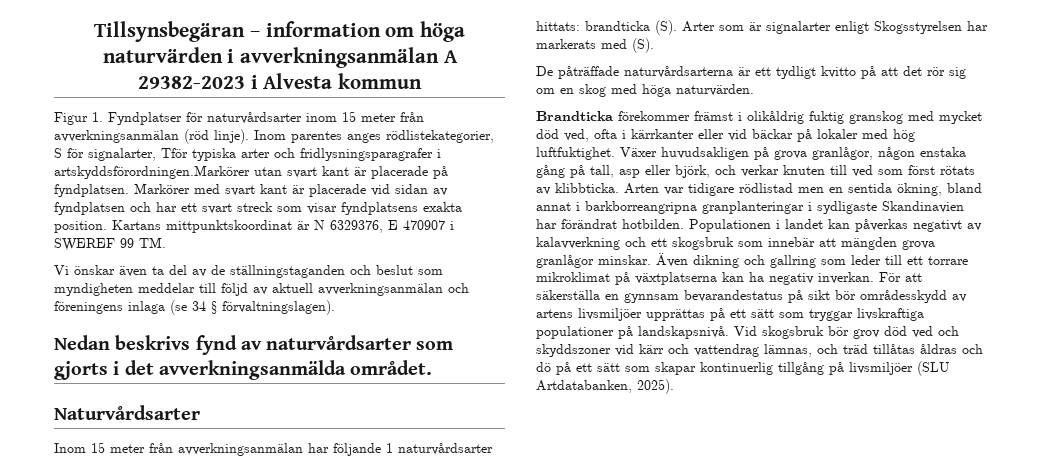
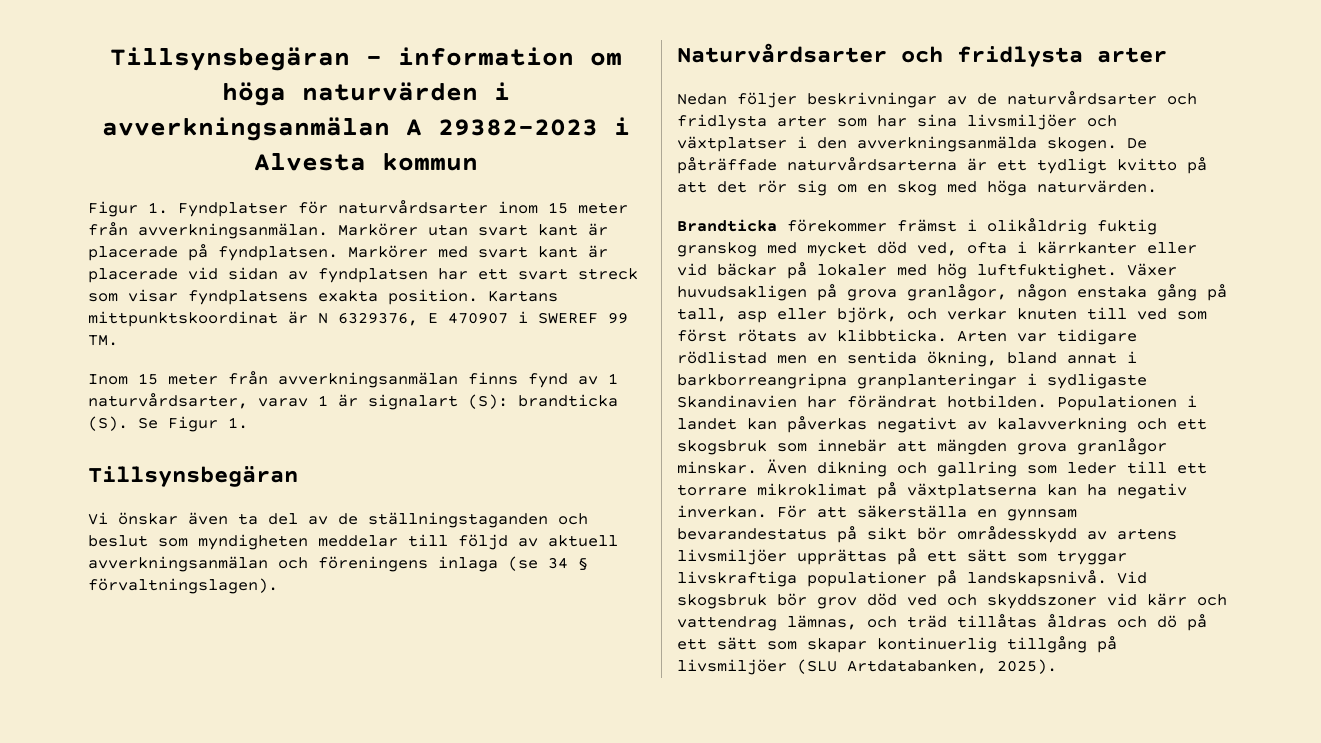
[54,129,494,144] [54,148,441,161] [54,165,250,179] avverkningsanmälan (röd linje). Inom parentes anges rödlistekategorier, S för signalarter, Tför typiska arter och fridlysningsparagrafer i artskyddsförordningen.Markörer -> [138,223,418,239] avverkningsanmälan. Markörer
[130,202,151,212] och -> (428, 275) none
(166, 242) none -> [88,371,618,388] [88,393,618,410] [88,416,248,432] [88,466,298,487] // Inom 15 meter från avverkningsanmälan finns fynd av 1 naturvårdsarter, varav 1 är signalart (S): brandticka (S). Se Figur 1. // Tillsynsbegäran
[54,335,454,355] [54,360,433,380] [54,405,200,420] [54,442,493,456] [536,20,988,35] [536,38,654,53] Nedan beskrivs fynd av naturvårdsarter som gjorts i det avverkningsanmälda området. // Naturvårdsarter // Inom 15 meter från avverkningsanmälan har följande 1 naturvårdsarter hittats: brandticka (S). Arter som är signalarter enligt Skogsstyrelsen har markerats med (S). // -> [677,43,1167,67] [677,91,1197,108] [677,114,1117,130] [677,136,1117,152] Naturvårdsarter och fridlysta arter // Nedan följer beskrivningar av de naturvårdsarter och fridlysta arter som har sina livsmiljöer och växtplatser i den avverkningsanmälda skogen.

